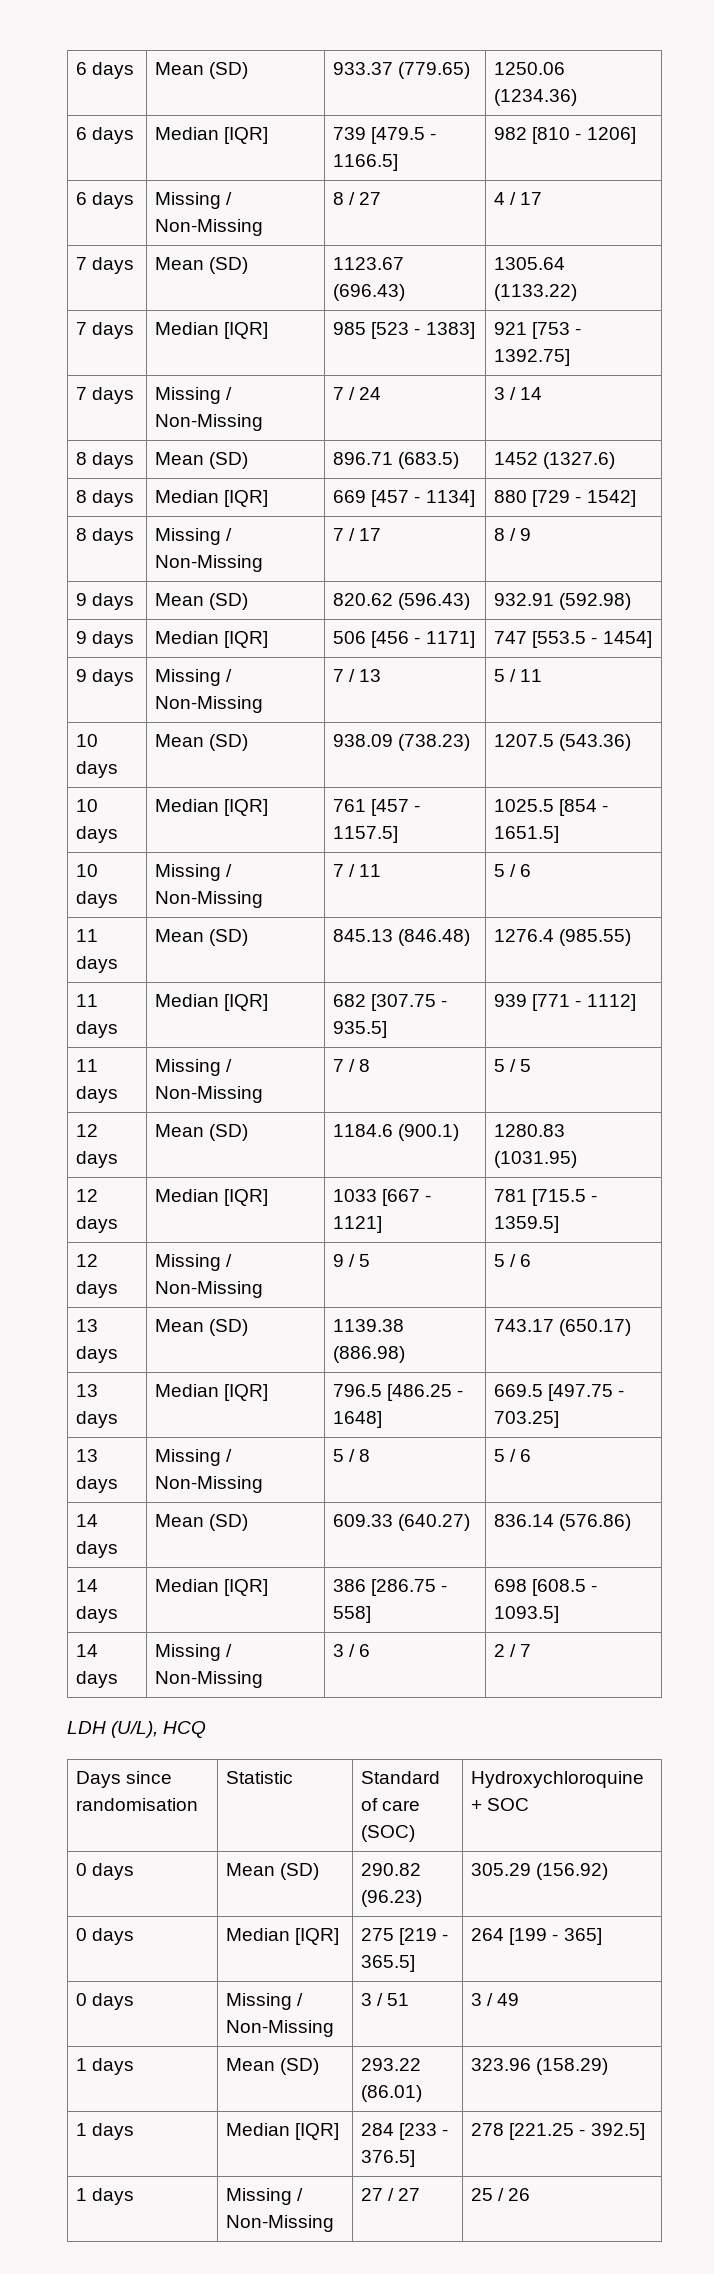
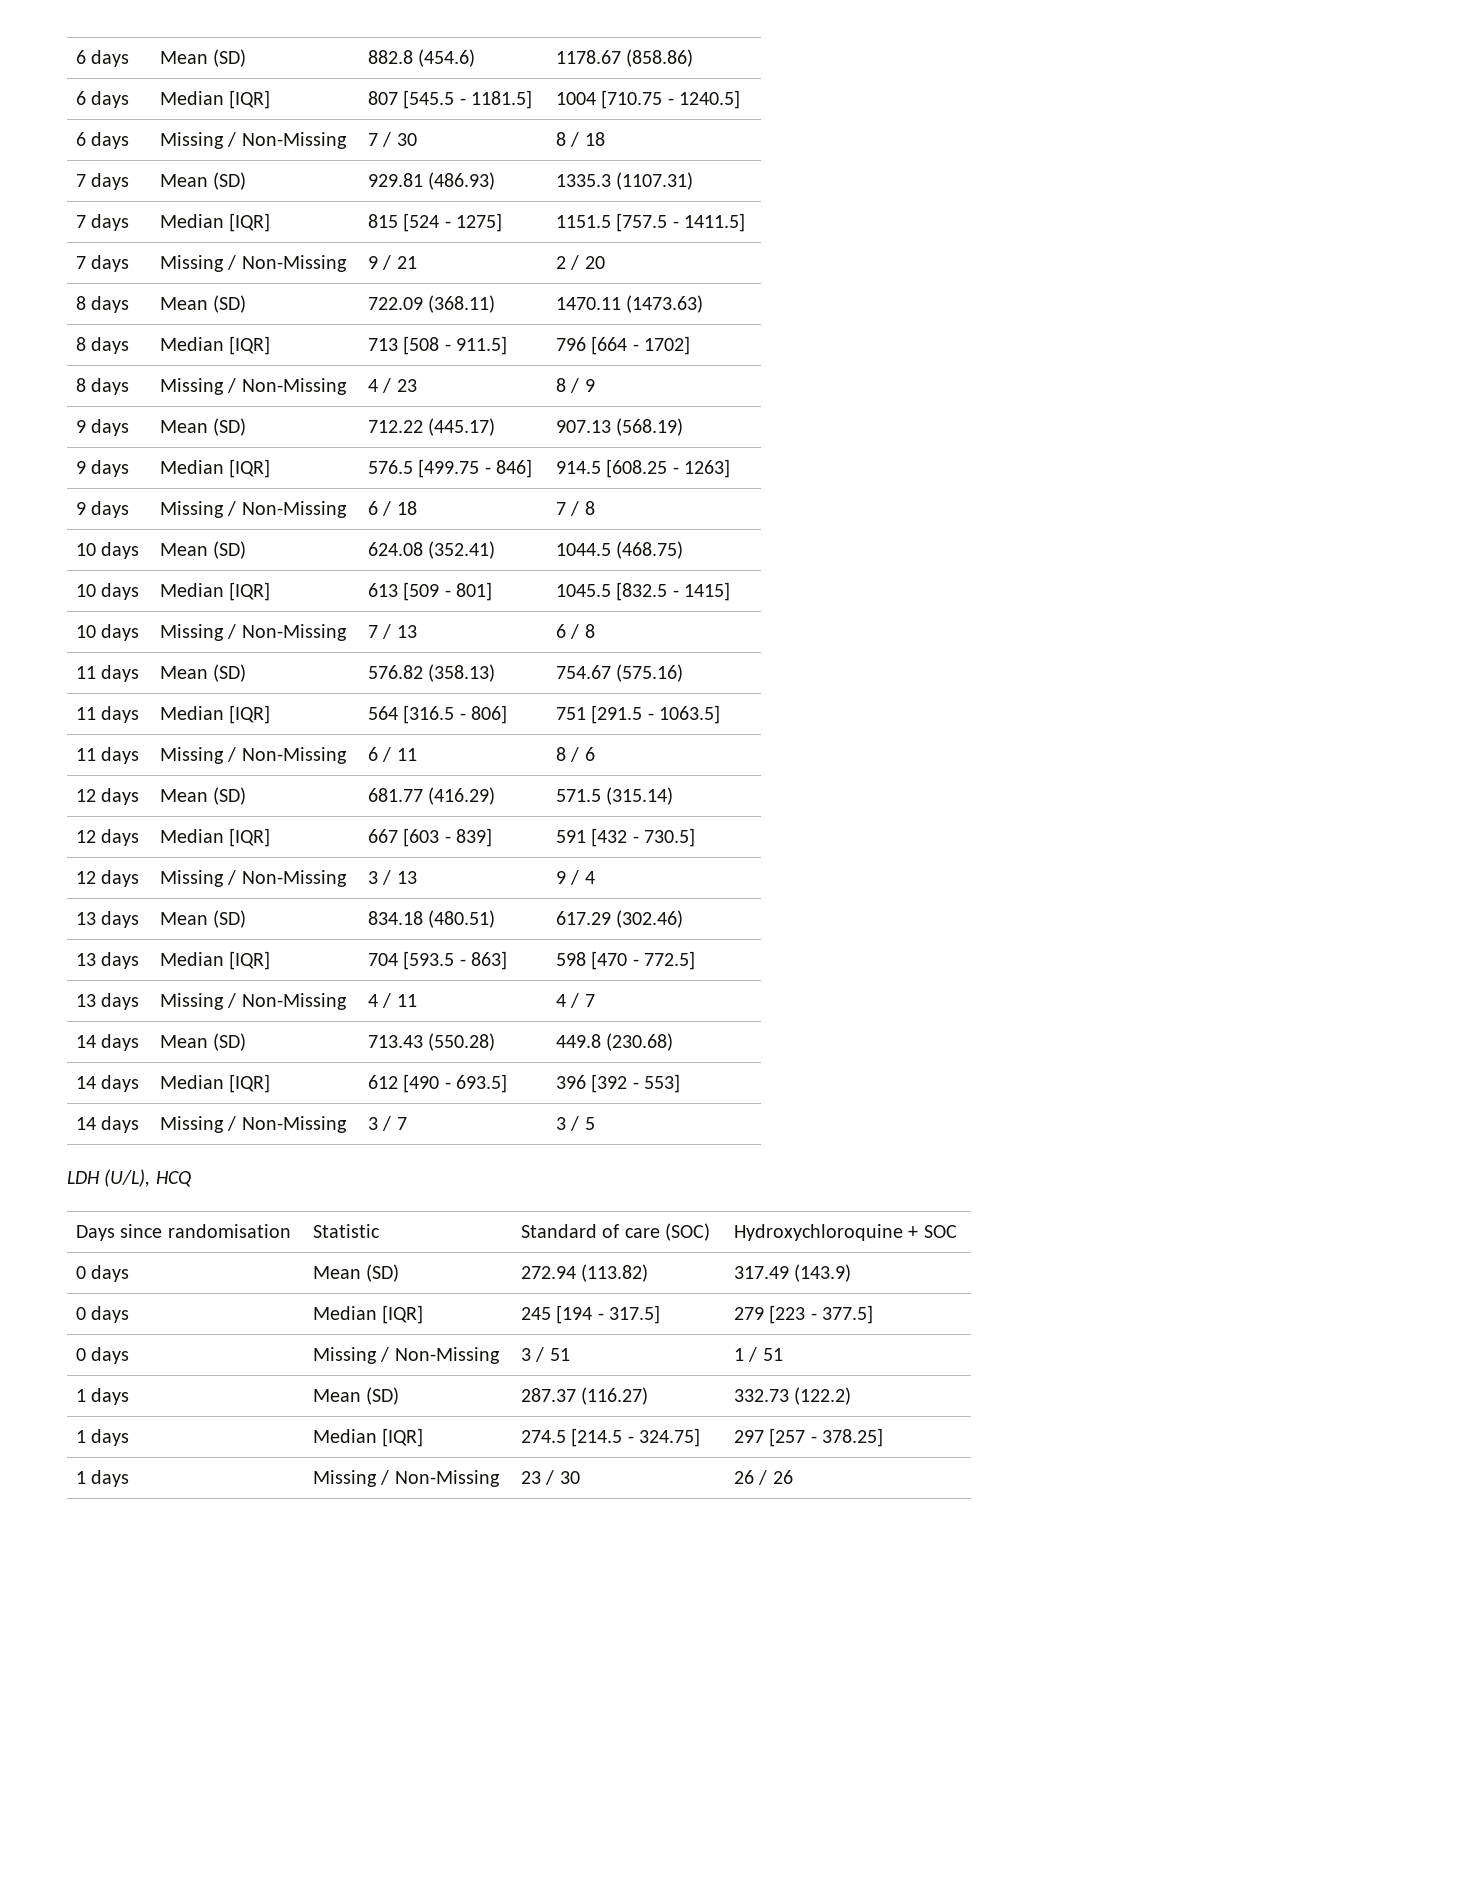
[333,62,471,79] [494,62,566,75] [494,89,578,106] 933.37 (779.65) | 1250.06 (1234.36) -> [368,49,476,67] [556,49,694,67] 882.8 (454.6) | 1178.67 (858.86)
[333,127,437,144] [333,154,399,171] [494,127,636,144] 739 [479.5 - 1166.5] | 982 [810 - 1206] -> [368,90,533,109] [556,90,741,109] 807 [545.5 - 1181.5] | 1004 [710.75 - 1240.5]
[333,192,382,205] [494,192,543,205] | 8 / 27 | 4 / 17 -> [368,132,417,147] [556,132,605,147] | 7 / 30 | 8 / 18
[333,257,405,270] [333,284,406,301] [494,257,566,270] [494,284,578,301] 1123.67 (696.43) | 1305.64 (1133.22) -> [368,172,496,190] [556,172,694,190] 929.81 (486.93) | 1335.3 (1107.31)
[333,322,475,339] [494,322,582,339] [494,349,571,366] 985 [523 - 1383] | 921 [753 - 1392.75] -> [368,213,503,232] [556,213,746,232] 815 [524 - 1275] | 1151.5 [757.5 - 1411.5]
[333,387,382,400] [494,387,543,400] 7 / 24 | 3 / 14 -> [368,255,417,270] [556,255,605,270] 9 / 21 | 2 / 20
[333,452,460,469] [494,452,616,469] 896.71 (683.5) | 1452 (1327.6) -> [368,295,496,313] [556,295,704,313] 722.09 (368.11) | 1470.11 (1473.63)
[333,490,475,507] [494,490,636,507] 669 [457 - 1134] | 880 [729 - 1542] -> [368,336,508,355] [556,336,691,355] 713 [508 - 911.5] | 796 [664 - 1702]
[333,528,382,541] 7 / 17 -> [368,378,417,393] 4 / 23
[333,593,471,610] [494,593,632,610] 820.62 (596.43) | 932.91 (592.98) -> [368,418,496,436] [556,418,684,436] 712.22 (445.17) | 907.13 (568.19)
[333,631,475,648] [494,631,652,648] 506 [456 - 1171] | 747 [553.5 - 1454] -> [368,459,533,478] [556,459,731,478] 576.5 [499.75 - 846] | 914.5 [608.25 - 1263]
[333,669,382,682] [494,669,543,682] [76,734,99,747] [76,761,119,778] [155,734,249,751] [333,734,471,751] [494,734,632,751] [76,799,99,812] [76,826,119,843] [155,799,269,816] [333,799,421,816] [333,826,399,843] [494,799,609,816] [494,826,560,843] [76,864,99,877] [76,891,119,908] [155,864,233,881] [155,891,264,908] [333,864,382,877] [494,864,532,877] 7 / 13 | 5 / 11 // 10 days | Mean (SD) | 938.09 (738.23) | 1207.5 (543.36) // 10 days | Median [IQR] | 761 [457 - 1157.5] | 1025.5 [854 - 1651.5] // 10 days | Missing / Non-Missing | 7 / 11 | 5 / 6 -> [368,501,417,516] [556,501,595,516] [76,542,140,559] [160,541,247,559] [368,541,496,559] [556,541,684,559] [76,583,140,600] [160,582,271,601] [368,582,493,601] [556,582,731,601] [76,624,140,641] [160,624,347,641] [368,624,417,639] [556,624,595,639] 6 / 18 | 7 / 8 // 10 days | Mean (SD) | 624.08 (352.41) | 1044.5 (468.75) // 10 days | Median [IQR] | 613 [509 - 801] | 1045.5 [832.5 - 1415] // 10 days | Missing / Non-Missing | 7 / 13 | 6 / 8
[333,929,471,946] [494,929,632,946] 845.13 (846.48) | 1276.4 (985.55) -> [368,664,496,682] [556,664,684,682] 576.82 (358.13) | 754.67 (575.16)
[333,994,448,1011] [333,1021,388,1038] [494,994,636,1011] 682 [307.75 - 935.5] | 939 [771 - 1112] -> [368,705,508,724] [556,705,721,724] 564 [316.5 - 806] | 751 [291.5 - 1063.5]
[333,1059,371,1072] [494,1059,532,1072] 7 / 8 | 5 / 5 -> [368,747,417,762] [556,747,595,762] 6 / 11 | 8 / 6
[333,1124,460,1141] [494,1124,566,1137] [494,1151,578,1168] 1184.6 (900.1) | 1280.83 (1031.95) -> [368,787,496,805] [556,787,674,805] 681.77 (416.29) | 571.5 (315.14)
[333,1189,432,1206] [333,1216,383,1233] [494,1189,598,1206] [494,1216,560,1233] 1033 [667 - 1121] | 781 [715.5 - 1359.5] -> [368,828,493,847] [556,828,696,847] 667 [603 - 839] | 591 [432 - 730.5]
[333,1254,371,1267] [494,1254,532,1267] | 9 / 5 | 5 / 6 -> [368,870,417,885] [556,870,595,885] | 3 / 13 | 9 / 4
[333,1319,405,1332] [333,1346,406,1363] [494,1319,632,1336] 1139.38 (886.98) | 743.17 (650.17) -> [368,910,496,928] [556,910,684,928] 834.18 (480.51) | 617.29 (302.46)
[333,1384,464,1401] [333,1411,383,1428] [494,1384,625,1401] [494,1411,560,1428] 796.5 [486.25 - 1648] | 669.5 [497.75 - 703.25] -> [368,951,508,970] [556,951,696,970] 704 [593.5 - 863] | 598 [470 - 772.5]
[333,1449,371,1462] [494,1449,532,1462] 5 / 8 | 5 / 6 -> [368,993,417,1008] [556,993,595,1008] 4 / 11 | 4 / 7
[333,1514,471,1531] [494,1514,632,1531] 609.33 (640.27) | 836.14 (576.86) -> [368,1033,496,1051] [556,1033,674,1051] 713.43 (550.28) | 449.8 (230.68)
[333,1579,448,1596] [333,1606,372,1623] [494,1579,598,1596] [494,1606,560,1623] 386 [286.75 - 558] | 698 [608.5 - 1093.5] -> [368,1074,508,1093] [556,1074,681,1093] 612 [490 - 693.5] | 396 [392 - 553]
[359,1644,371,1657] [494,1644,532,1657] 6 | 2 / 7 -> [396,1117,407,1130] [556,1116,595,1131] 7 | 3 / 5
[361,1863,422,1876] [361,1890,423,1907] [471,1863,609,1880] 290.82 (96.23) | 305.29 (156.92) -> [521,1264,649,1282] [734,1264,852,1282] 272.94 (113.82) | 317.49 (143.9)
[361,1928,449,1945] [361,1955,416,1972] [471,1928,602,1945] 275 [219 - 365.5] | 264 [199 - 365] -> [521,1305,661,1324] [734,1305,874,1324] 245 [194 - 317.5] | 279 [223 - 377.5]
[471,1993,520,2006] 3 / 49 -> [734,1347,783,1362] 1 / 51
[361,2058,422,2071] [361,2085,423,2102] [471,2058,609,2075] 293.22 (86.01) | 323.96 (158.29) -> [521,1387,649,1405] [734,1387,852,1405] 287.37 (116.27) | 332.73 (122.2)
[361,2123,449,2140] [361,2150,416,2167] [471,2123,645,2140] 284 [233 - 376.5] | 278 [221.25 - 392.5] -> [521,1428,701,1447] [734,1428,884,1447] 274.5 [214.5 - 324.75] | 297 [257 - 378.25]
[361,2188,421,2201] [471,2188,494,2201] 27 / 27 | 25 -> [521,1470,580,1485] [734,1470,755,1484] 23 / 30 | 26

